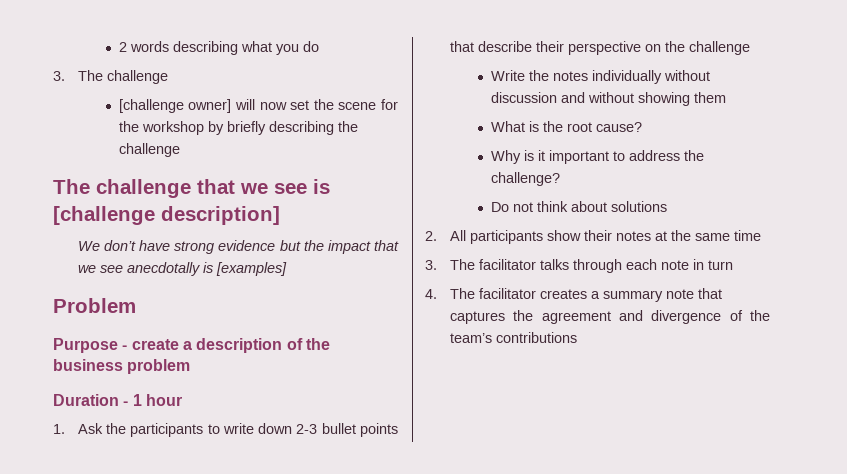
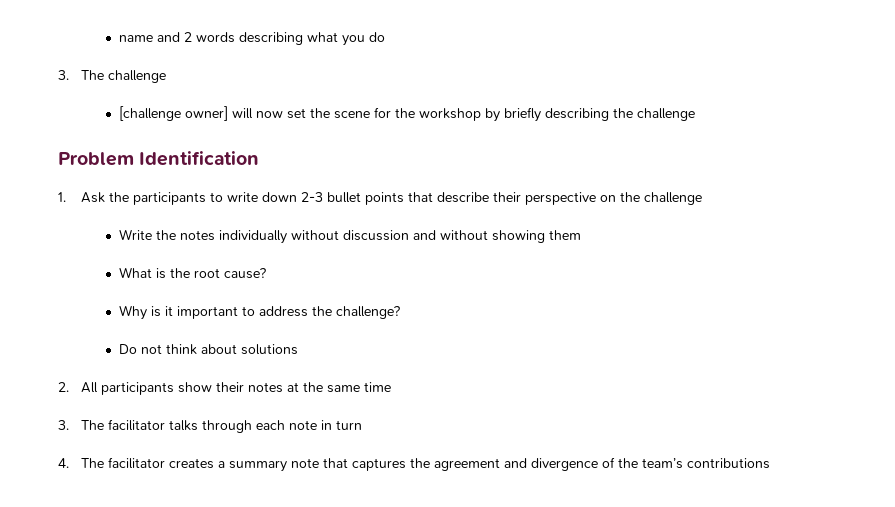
(118, 47) none -> [118,32,180,42] name and
[53,179,330,198] [53,206,280,225] [77,240,399,254] [77,262,287,276] [53,298,136,313] [53,338,330,353] [53,359,191,374] [53,394,182,406] The challenge that we see is [challenge description] // We don’t have strong evidence but the impact that we see anecdotally is [examples] // Problem // Purpose - create a description of the business problem // Duration - 1 hour -> [58,151,260,166] Problem Identification

